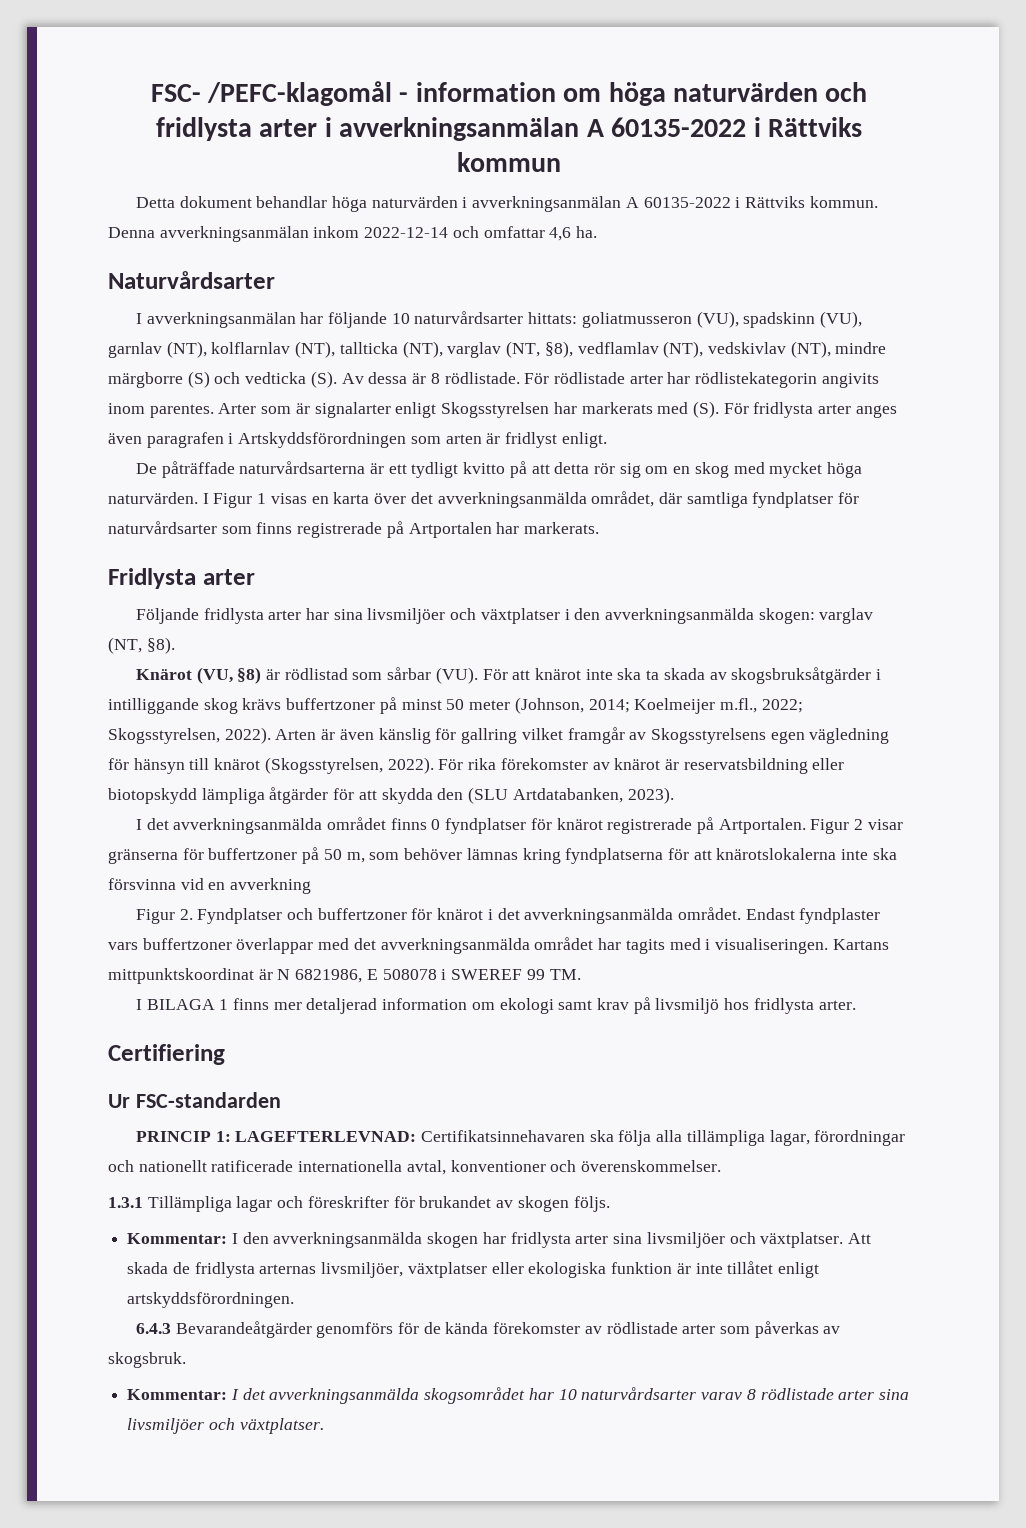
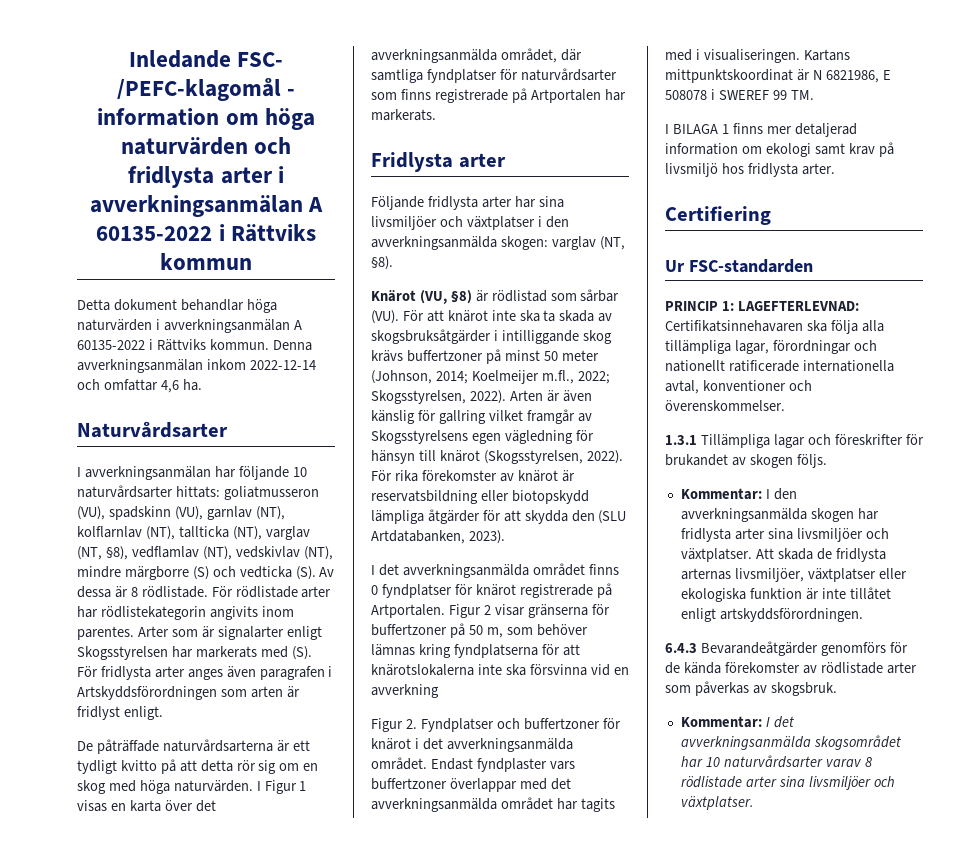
(150, 93) none -> [128,50,231,68] Inledande
[769,462,823,478] mycket -> (136, 786) none

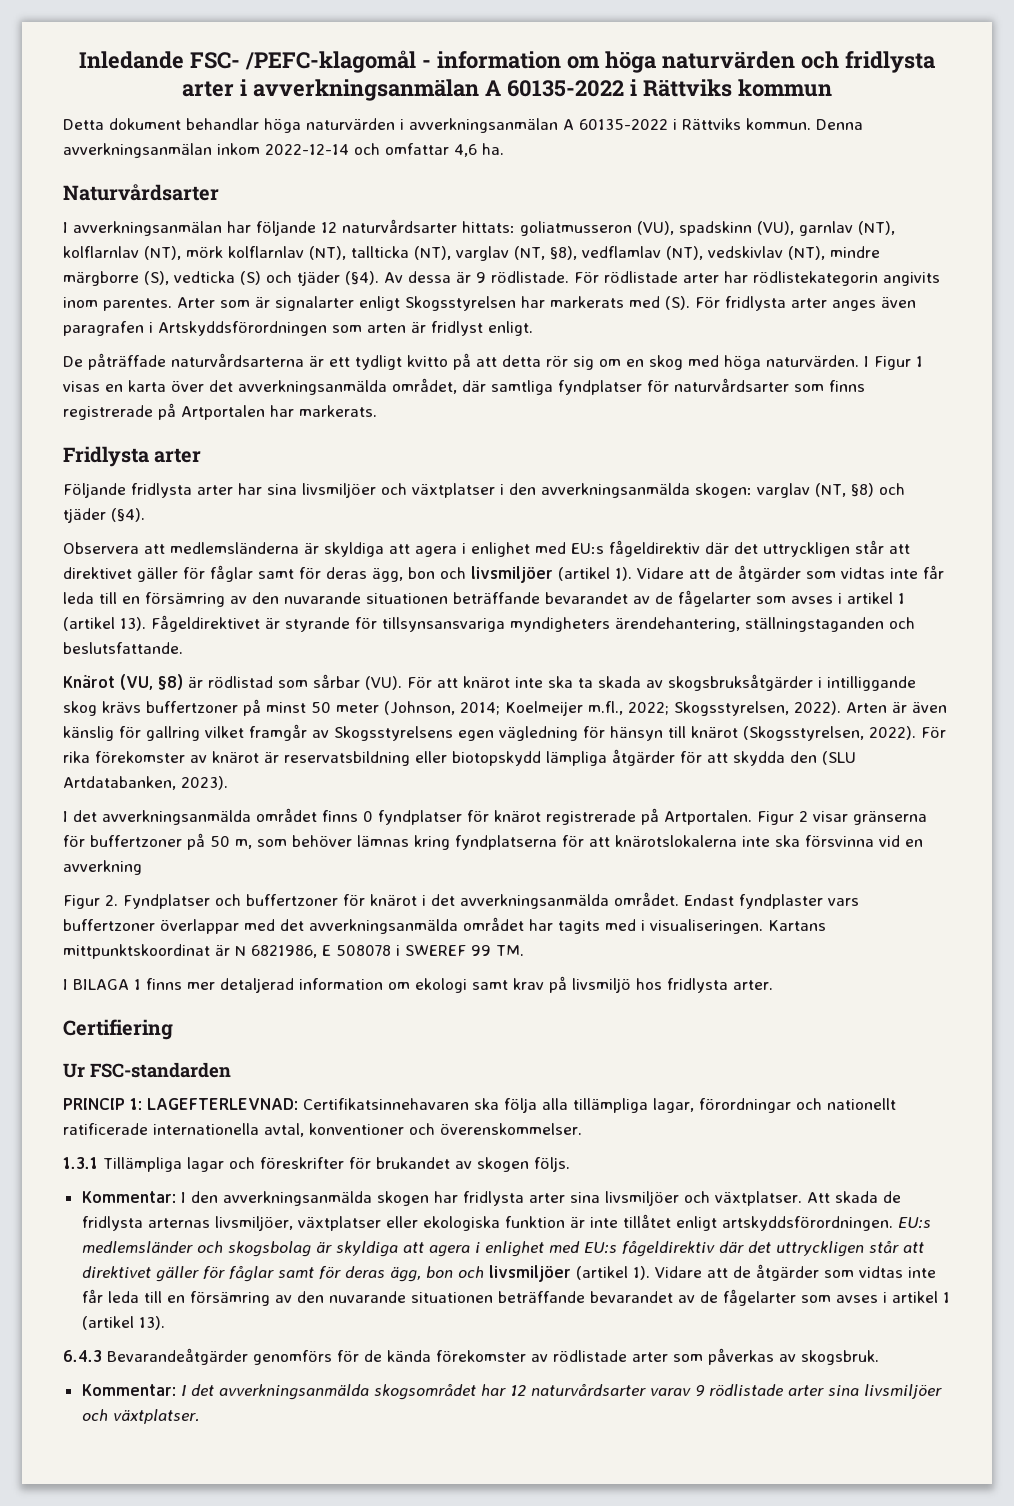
[292,467,307,477] 10 -> [321,222,337,233] 12
(175, 533) none -> [186,246,346,260] mörk kolflarnlav (NT),
[192,566,316,580] (S) och vedticka (S). -> [144,271,379,286] (S), vedticka (S) och tjäder (§4).
[130,587,138,597] 8 -> [476,272,486,283] 9
[371,256,393,270] §8). -> [851,483,905,497] [63,508,145,523] [63,540,910,557] [63,565,944,583] [63,590,905,607] [63,615,915,632] [63,642,183,654] §8) och tjäder (§4). // Observera att medlemsländerna är skyldiga att agera i enlighet med EU:s fågeldirektiv där det uttryckligen står att direktivet gäller för fåglar samt för deras ägg, bon och livsmiljöer (artikel 1). Vidare att de åtgärder som vidtas inte får leda till en försämring av den nuvarande situationen beträffande bevarandet av de fågelarter som avses i artikel 1 (artikel 13). Fågeldirektivet är styrande för tillsynsansvariga myndigheters ärendehantering, ställningstaganden och beslutsfattande.
(863, 615) none -> [897,1217,931,1229] [81,1241,924,1257] [81,1264,936,1282] [81,1289,950,1306] [81,1316,165,1330] EU:s medlemsländer och skogsbolag är skyldiga att agera i enlighet med EU:s fågeldirektiv där det uttryckligen står att direktivet gäller för fåglar samt för deras ägg, bon och livsmiljöer (artikel 1). Vidare att de åtgärder som vidtas inte får leda till en försämring av den nuvarande situationen beträffande bevarandet av de fågelarter som avses i artikel 1 (artikel 13).
[705,757,720,767] 10 -> [509,1385,526,1396] 12
[864,757,872,767] 8 -> [694,1385,705,1396] 9

